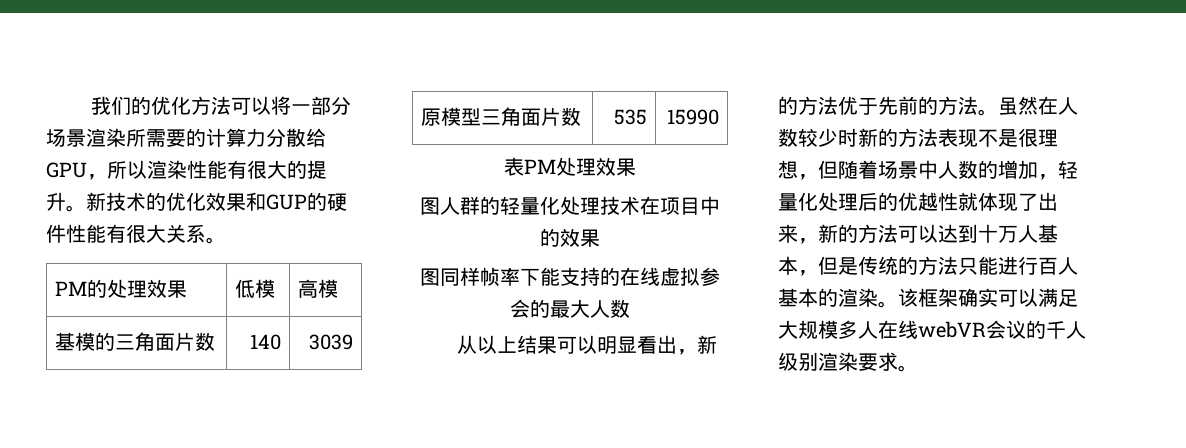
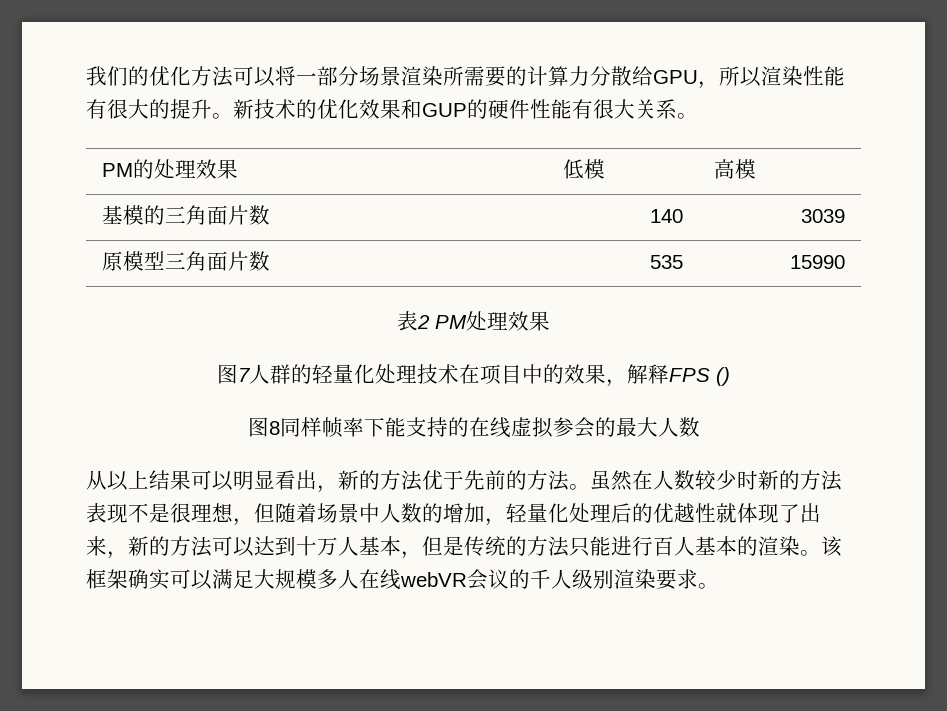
(524, 166) none -> [417,315,430,329] 2
(440, 206) none -> [238,368,251,382] 7
[420,268,440,286] // 图 -> [606,364,730,387] [247,417,280,437] ，解释FPS () // 图8

